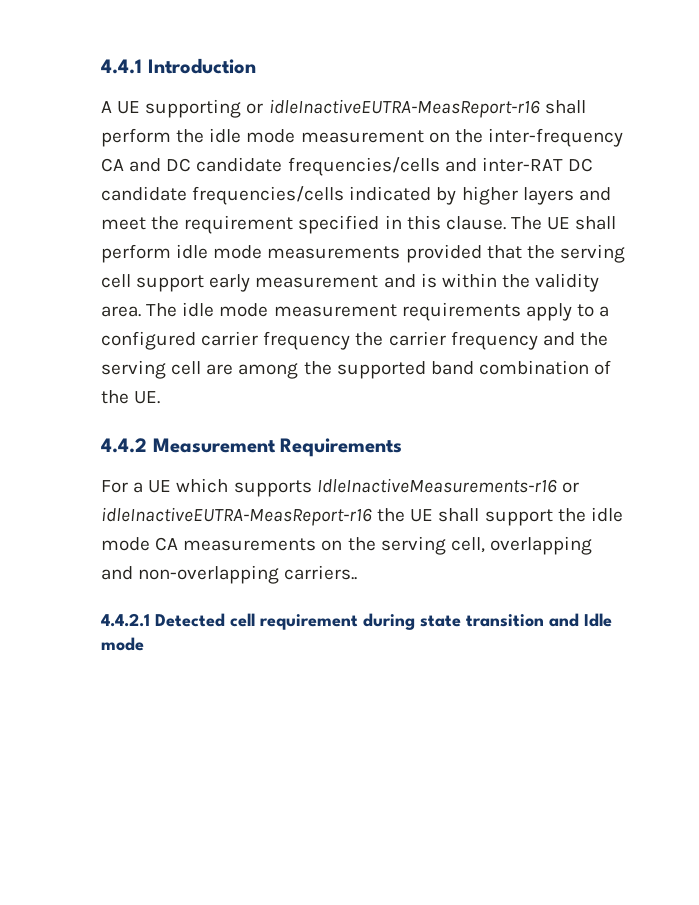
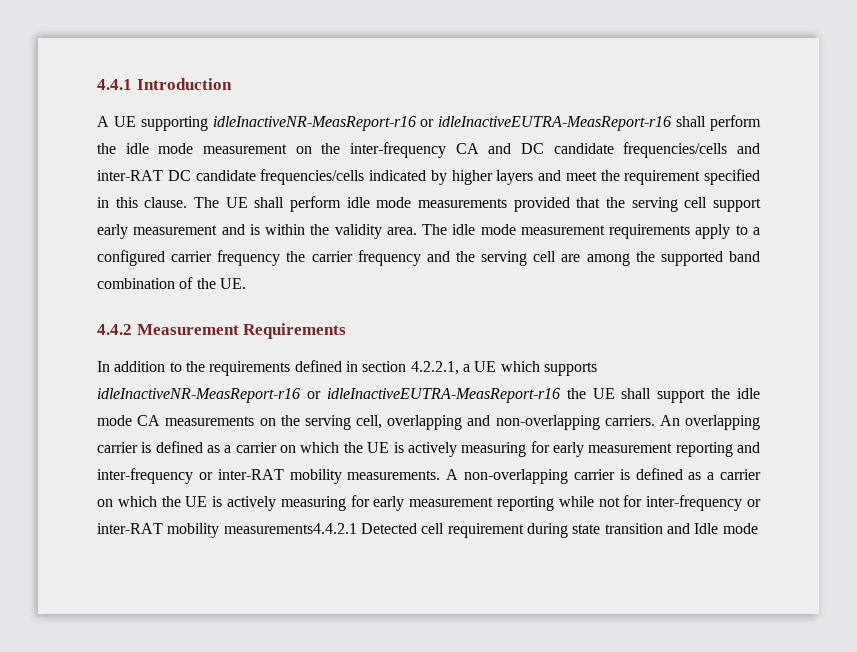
(242, 108) none -> [212,116,416,131] idleInactiveNR-MeasReport-r16
[101,480,128,493] For -> [97,360,459,376] In addition to the requirements defined in section 4.2.2.1,
[316,478,557,493] IdleInactiveMeasurements-r16 -> [97,388,300,403] idleInactiveNR-MeasReport-r16
[284,565,358,580] [101,613,150,627] carriers.. // 4.4.2.1 -> [604,415,760,430] [97,441,761,457] [97,468,762,484] [97,495,761,511] [97,523,357,538] carriers. An overlapping carrier is defined as a carrier on which the UE is actively measuring for early measurement reporting and inter-frequency or inter-RAT mobility measurements. A non-overlapping carrier is defined as a carrier on which the UE is actively measuring for early measurement reporting while not for inter-frequency or inter-RAT mobility measurements4.4.2.1

